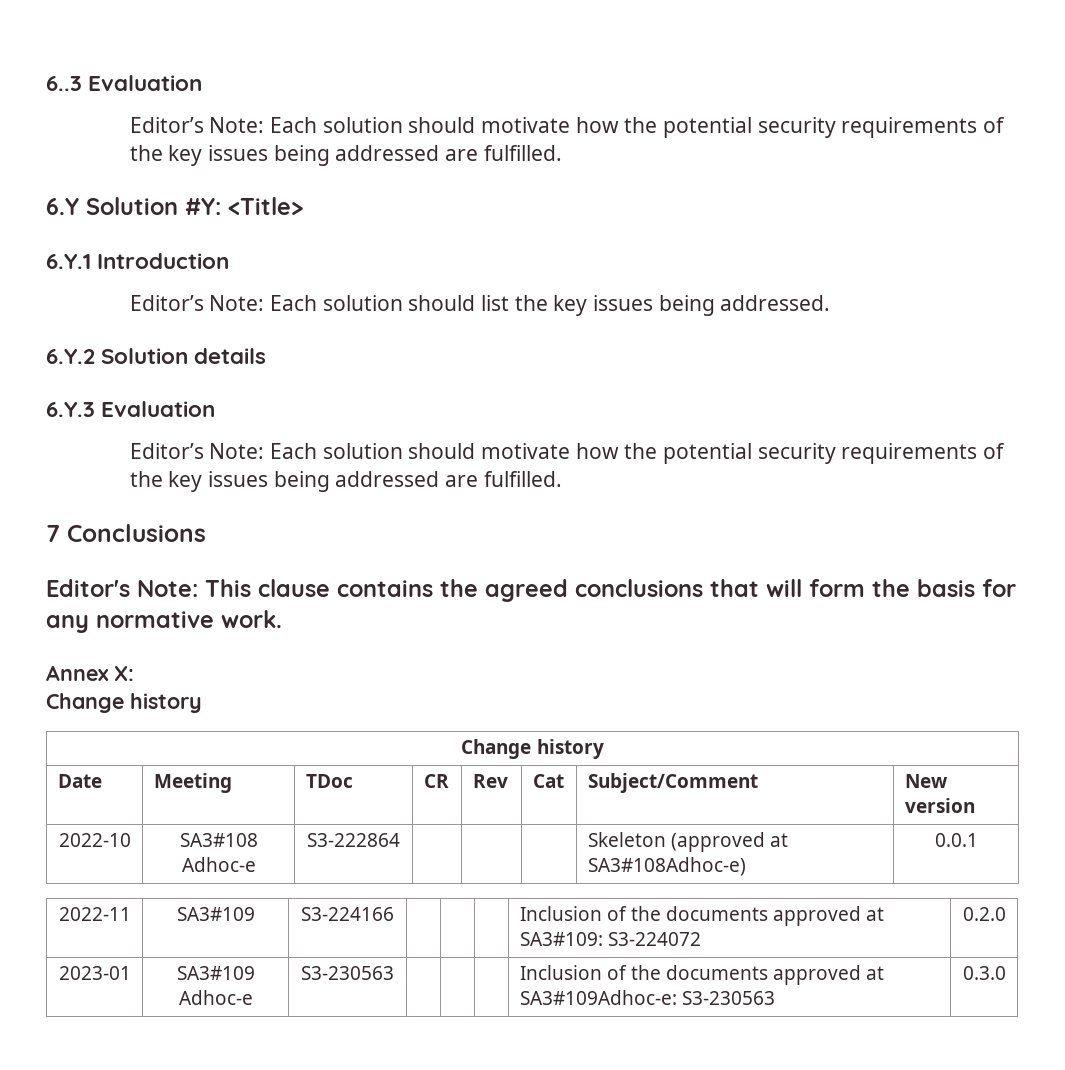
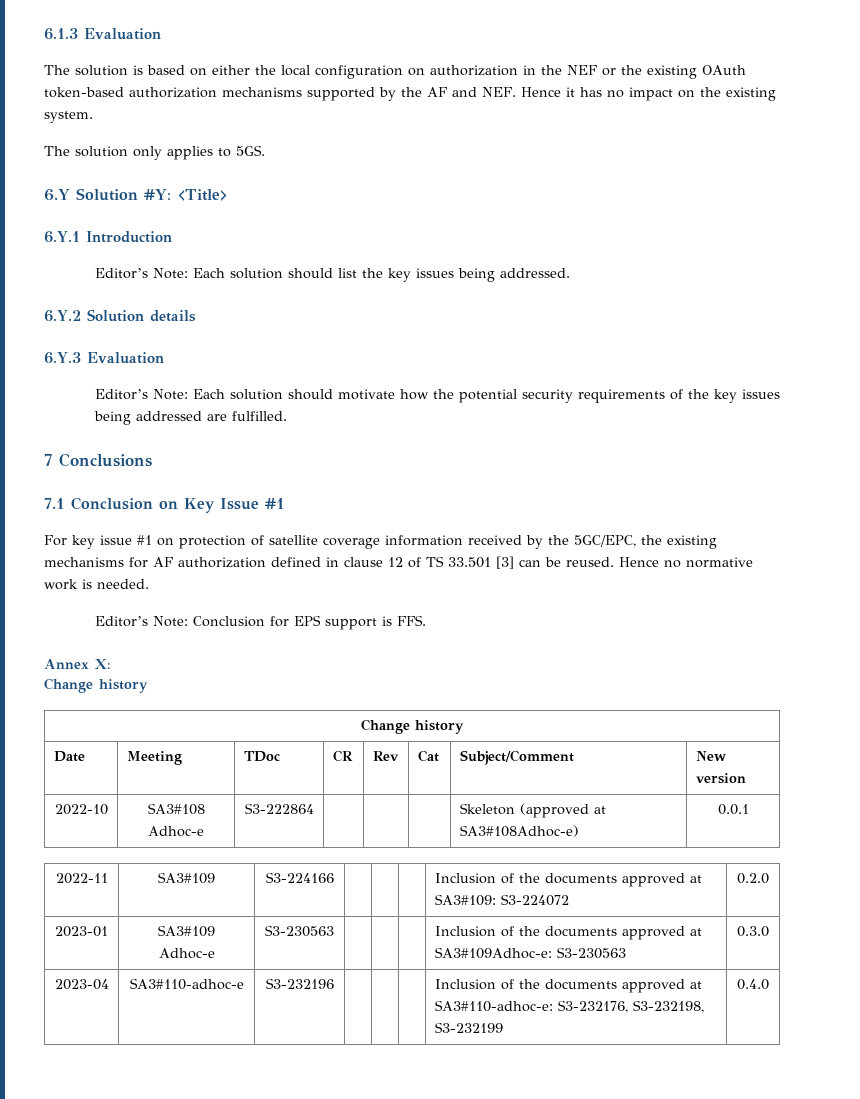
[46,75,203,91] [129,117,1006,138] [129,145,562,166] 6..3 Evaluation // Editor’s Note: Each solution should motivate how the potential security requirements of the key issues being addressed are fulfilled. -> [44,28,161,40] [44,65,746,79] [44,87,776,101] [44,111,93,123] [44,145,265,160] 6.1.3 Evaluation // The solution is based on either the local configuration on authorization in the NEF or the existing OAuth token-based authorization mechanisms supported by the AF and NEF. Hence it has no impact on the existing system. // The solution only applies to 5GS.
[46,579,1016,602] [46,610,282,633] Editor's Note: This clause contains the agreed conclusions that will form the basis for any normative work. -> [44,497,285,513] [44,535,717,549] [44,556,753,569] [44,579,149,590] [94,615,426,630] 7.1 Conclusion on Key Issue #1 // For key issue #1 on protection of satellite coverage information received by the 5GC/EPC, the existing mechanisms for AF authorization defined in clause 12 of TS 33.501 [3] can be reused. Hence no normative work is needed. // Editor’s Note: Conclusion for EPS support is FFS.
(1006, 973) none -> [54,979,109,990] [129,978,244,990] [265,978,334,989] [434,979,702,993] [434,1000,704,1013] [434,1022,503,1033] [737,979,769,990] // 2023-04 | SA3#110-adhoc-e | S3-232196 | | | | Inclusion of the documents approved at SA3#110-adhoc-e: S3-232176, S3-232198, S3-232199 | 0.4.0

